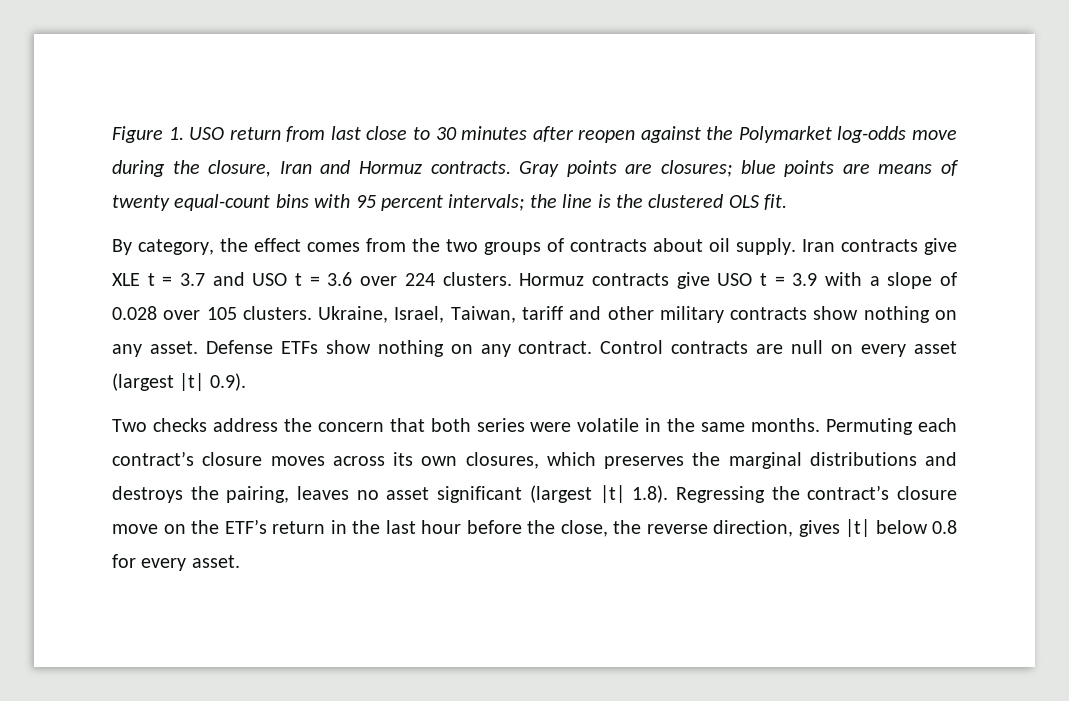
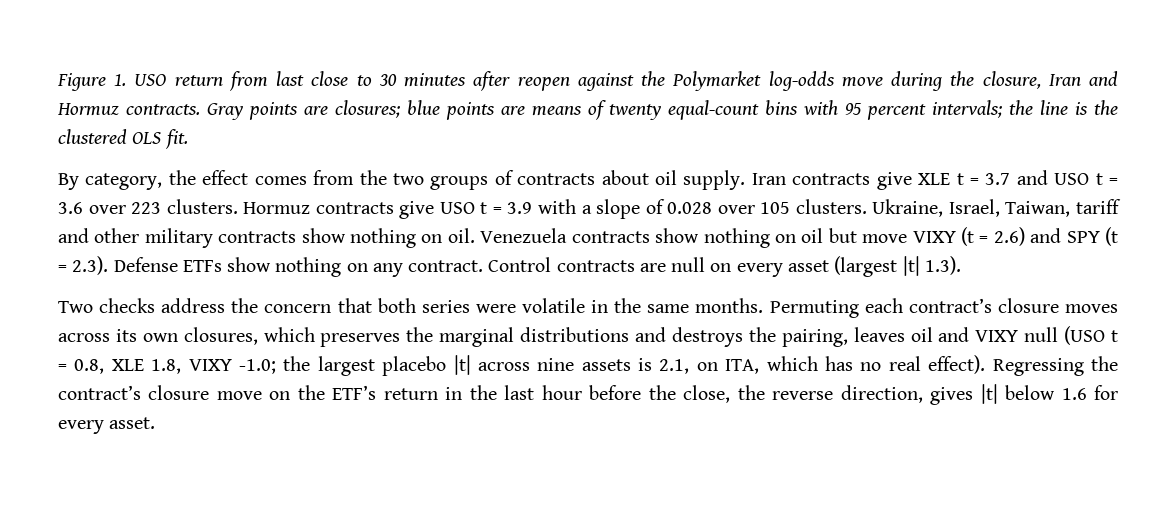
[404,273,435,286] 224 -> [131,202,162,214] 223
[112,341,198,357] any asset. -> [447,227,1118,248] [58,256,109,275] oil. Venezuela contracts show nothing on oil but move VIXY (t = 2.6) and SPY (t = 2.3).
[209,373,246,391] 0.9). -> [924,256,961,275] 1.3).
[356,485,669,503] no asset significant (largest |t| 1.8). -> [910,326,1118,345] [58,355,986,376] oil and VIXY null (USO t = 0.8, XLE 1.8, VIXY -1.0; the largest placebo |t| across nine assets is 2.1, on ITA, which has no real effect).
[932,520,957,534] 0.8 -> [1061,388,1087,400] 1.6

